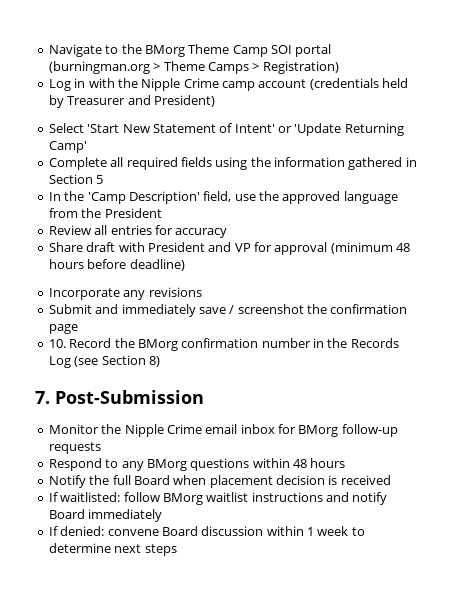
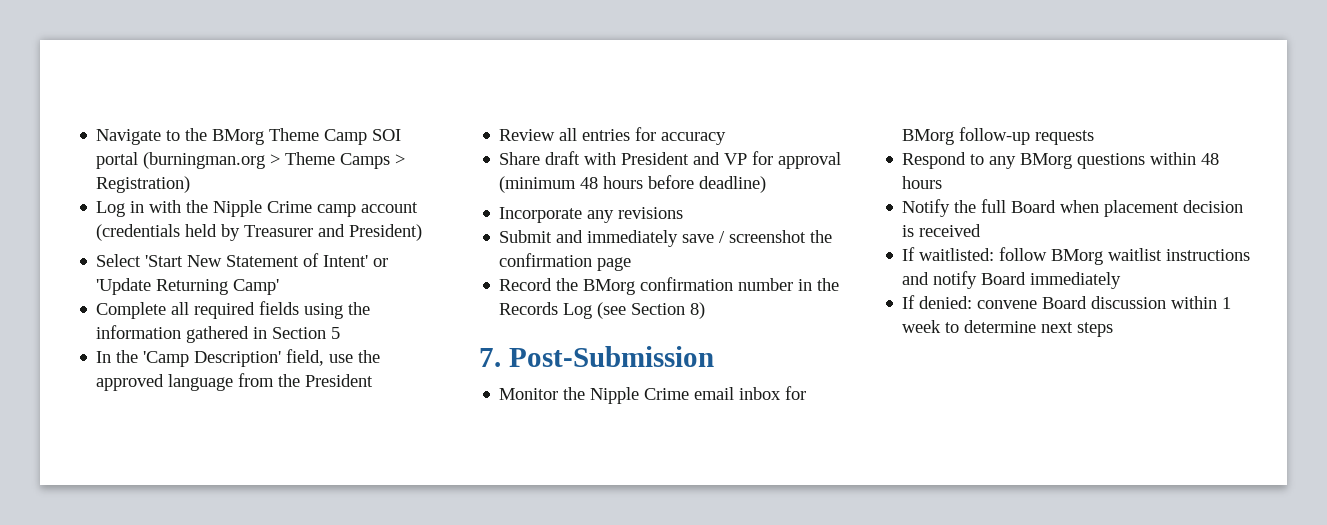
[48,339,66,348] 10. -> (632, 264) none

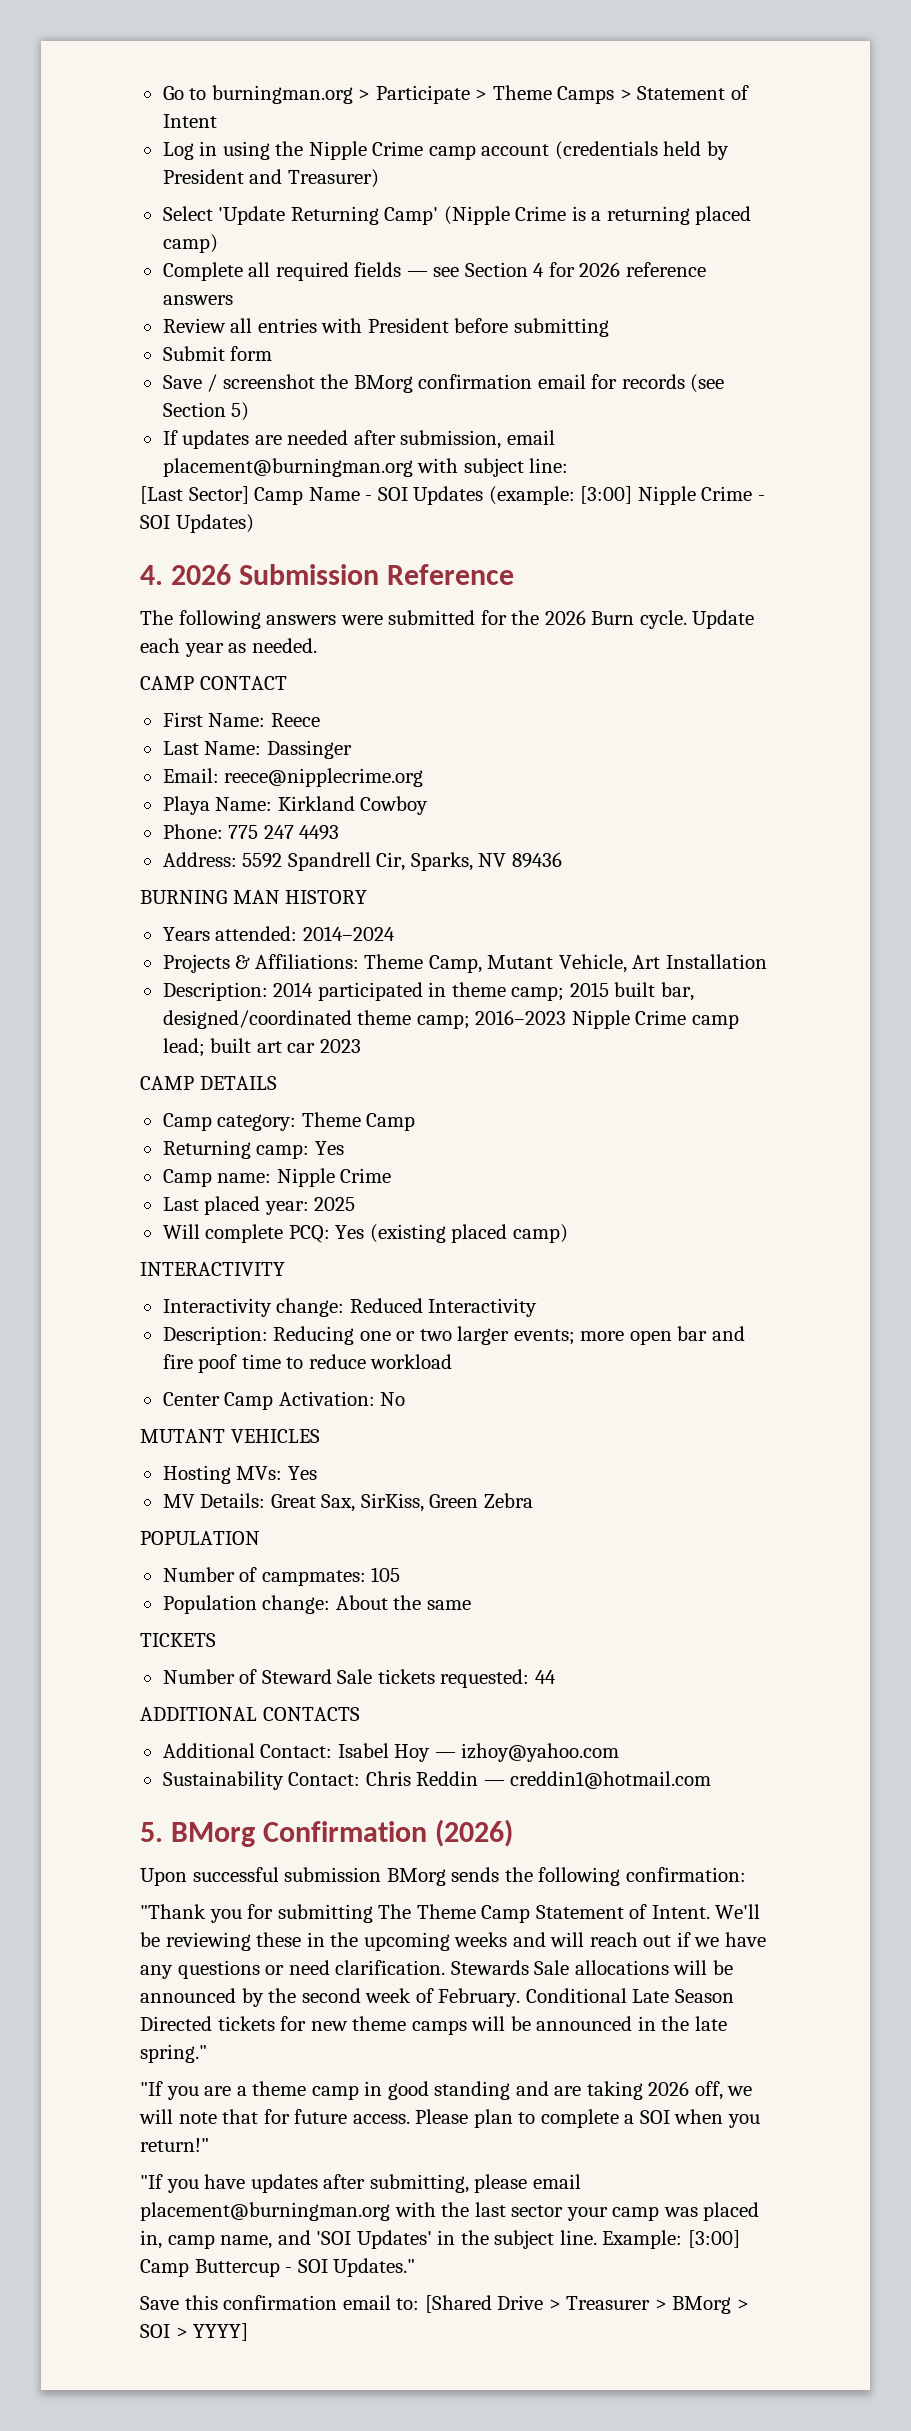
[96,128,402,145] [96,152,266,169] Navigate to the BMorg Theme Camp SOI portal (burningman.org -> [162,85,470,104] Go to burningman.org > Participate
[96,176,191,193] Registration) -> [637,85,749,100] [162,114,217,128] Statement of Intent
[149,200,182,213] with -> [222,141,270,160] using
[244,224,423,241] [96,253,389,267] [96,278,280,295] [96,301,371,319] [96,325,341,343] [96,349,381,367] [96,373,374,391] [499,127,727,145] [499,151,842,169] [499,175,767,193] [499,207,684,223] [499,230,833,247] [499,253,632,271] [499,277,840,295] [499,302,706,319] [479,346,714,367] [499,386,807,404] [902,127,1095,145] [902,152,1220,169] [902,176,943,189] [902,199,1244,217] [902,224,982,237] [902,247,1251,265] [902,271,1122,289] [902,295,1232,309] [902,320,1114,337] Treasurer and President) // Select 'Start New Statement of Intent' or 'Update Returning Camp' // Complete all required fields using the information gathered in Section 5 // In the 'Camp Description' field, use the approved language from the President // Review all entries for accuracy // Share draft with President and VP for approval (minimum 48 hours before deadline) // Incorporate any revisions // Submit and immediately save / screenshot the confirmation page // Record the BMorg confirmation number in the Records Log (see Section 8) // 7. Post-Submission // Monitor the Nipple Crime email inbox for BMorg follow-up requests // Respond to any BMorg questions within 48 hours // Notify the full Board when placement decision is received // If waitlisted: follow BMorg waitlist instructions and notify Board immediately // If denied: convene Board discussion within 1 week to determine next steps -> [162,169,379,188] [162,206,752,225] [162,234,218,253] [162,262,706,281] [162,295,233,305] [162,318,609,337] [162,346,273,361] [162,374,725,393] [162,402,250,421] [162,430,555,449] [162,458,569,477] [140,486,765,505] [140,514,254,533] [140,564,515,585] [140,610,755,629] [140,638,317,657] [140,676,287,690] [162,712,320,727] [162,740,352,759] [162,768,424,787] [162,796,429,815] [162,824,340,840] [162,852,562,871] [140,890,368,904] [162,926,395,941] [162,954,767,973] [162,982,694,1001] [162,1010,739,1029] [162,1038,361,1057] [140,1076,277,1090] [162,1112,416,1131] [162,1140,344,1159] [162,1168,392,1187] [162,1196,356,1215] [162,1224,568,1243] [140,1262,285,1276] [162,1298,538,1317] [162,1326,745,1345] [162,1354,453,1373] [162,1391,406,1410] [140,1429,320,1443] [162,1465,317,1484] [162,1493,533,1512] [140,1531,260,1545] [162,1567,401,1586] [162,1595,471,1614] [140,1633,216,1647] [162,1669,556,1688] [140,1707,360,1721] [162,1743,620,1762] [162,1771,712,1790] [140,1819,514,1847] [140,1867,746,1886] [140,1904,761,1923] [140,1932,766,1951] [140,1960,733,1979] [140,1988,734,2007] [140,2016,727,2035] [140,2044,207,2063] [140,2081,753,2100] [139,2109,760,2128] [140,2138,209,2152] [140,2174,581,2193] [140,2202,760,2221] [140,2230,740,2249] [140,2258,416,2277] [140,2295,749,2314] [140,2323,249,2341] President and Treasurer) // Select 'Update Returning Camp' (Nipple Crime is a returning placed camp) // Complete all required fields — see Section 4 for 2026 reference answers // Review all entries with President before submitting // Submit form // Save / screenshot the BMorg confirmation email for records (see Section 5) // If updates are needed after submission, email placement@burningman.org with subject line: // [Last Sector] Camp Name - SOI Updates (example: [3:00] Nipple Crime - SOI Updates) // 4. 2026 Submission Reference // The following answers were submitted for the 2026 Burn cycle. Update each year as needed. // CAMP CONTACT // First Name: Reece // Last Name: Dassinger // Email: reece@nipplecrime.org // Playa Name: Kirkland Cowboy // Phone: 775 247 4493 // Address: 5592 Spandrell Cir, Sparks, NV 89436 // BURNING MAN HISTORY // Years attended: 2014–2024 // Projects & Affiliations: Theme Camp, Mutant Vehicle, Art Installation // Description: 2014 participated in theme camp; 2015 built bar, designed/coordinated theme camp; 2016–2023 Nipple Crime camp lead; built art car 2023 // CAMP DETAILS // Camp category: Theme Camp // Returning camp: Yes // Camp name: Nipple Crime // Last placed year: 2025 // Will complete PCQ: Yes (existing placed camp) // INTERACTIVITY // Interactivity change: Reduced Interactivity // Description: Reducing one or two larger events; more open bar and fire poof time to reduce workload // Center Camp Activation: No // MUTANT VEHICLES // Hosting MVs: Yes // MV Details: Great Sax, SirKiss, Green Zebra // POPULATION // Number of campmates: 105 // Population change: About the same // TICKETS // Number of Steward Sale tickets requested: 44 // ADDITIONAL CONTACTS // Additional Contact: Isabel Hoy — izhoy@yahoo.com // Sustainability Contact: Chris Reddin — creddin1@hotmail.com // 5. BMorg Confirmation (2026) // Upon successful submission BMorg sends the following confirmation: // "Thank you for submitting The Theme Camp Statement of Intent. We'll be reviewing these in the upcoming weeks and will reach out if we have any questions or need clarification. Stewards Sale allocations will be announced by the second week of February. Conditional Late Season Directed tickets for new theme camps will be announced in the late spring." // "If you are a theme camp in good standing and are taking 2026 off, we will note that for future access. Please plan to complete a SOI when you return!" // "If you have updates after submitting, please email placement@burningman.org with the last sector your camp was placed in, camp name, and 'SOI Updates' in the subject line. Example: [3:00] Camp Buttercup - SOI Updates." // Save this confirmation email to: [Shared Drive > Treasurer > BMorg > SOI > YYYY]

